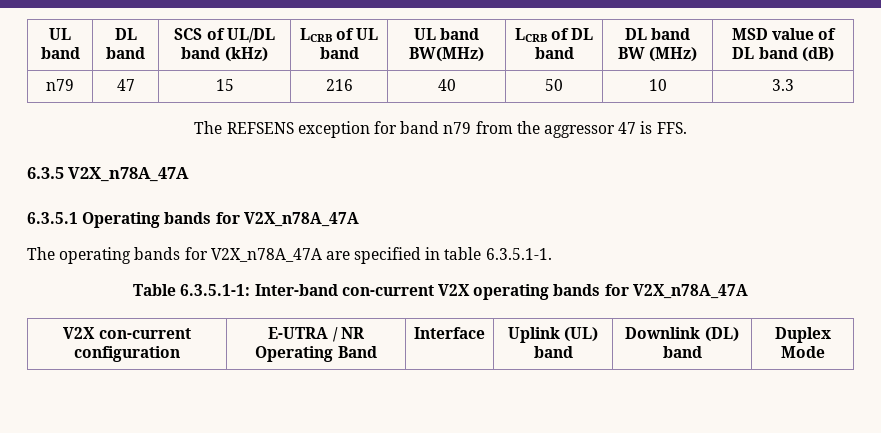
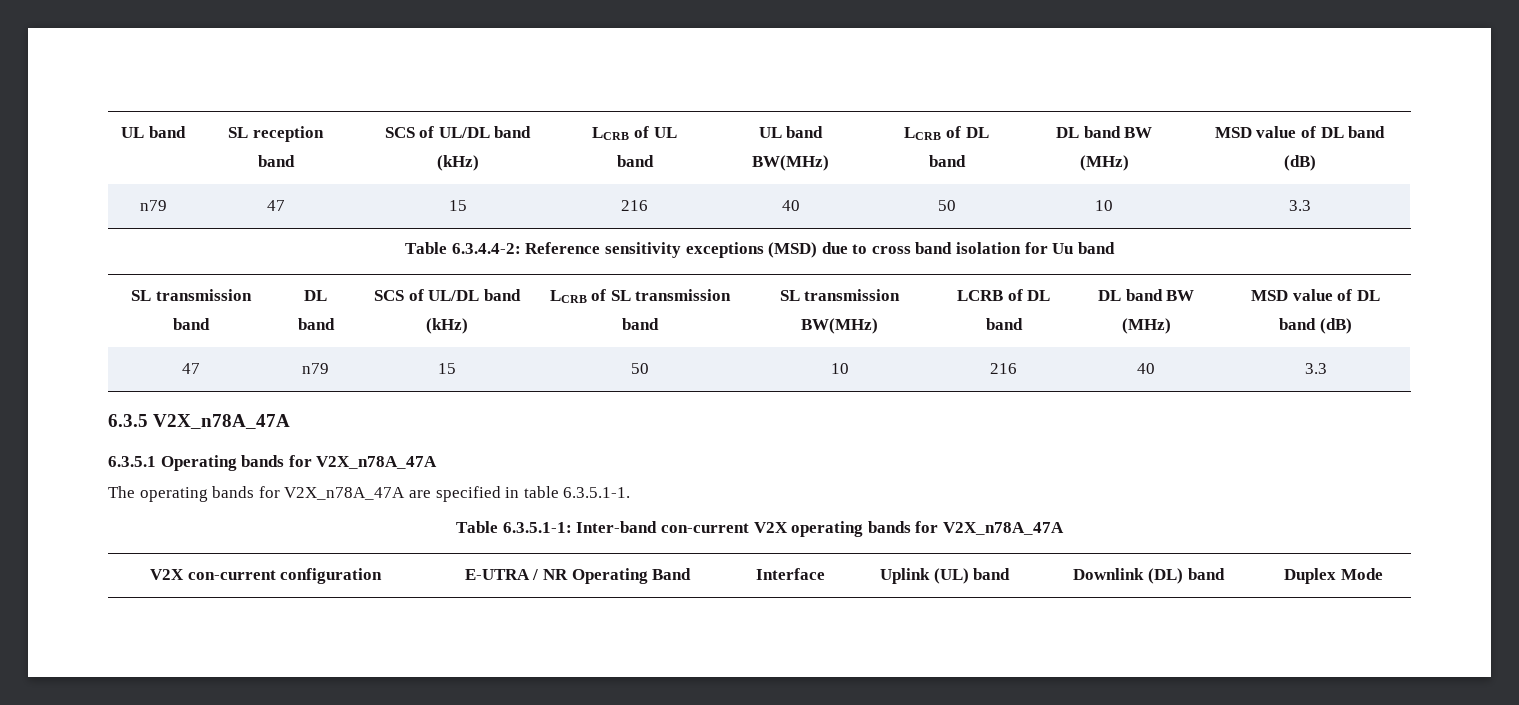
[49,28,71,40] [40,47,80,59] [114,28,137,40] UL band | DL -> [121,126,186,138] [228,126,324,142] UL band | SL reception
[194,121,687,138] The REFSENS exception for band n79 from the aggressor 47 is FFS. -> [405,242,1115,258] [131,289,252,301] [173,318,210,330] [304,290,327,301] [297,318,335,330] [374,289,521,301] [426,318,468,334] [549,289,732,303] [622,318,659,330] [779,289,901,301] [801,318,878,334] [956,289,1051,301] [985,318,1023,330] [1097,289,1195,301] [1121,318,1171,334] [1251,289,1380,301] [1279,318,1352,334] [182,363,200,374] [302,363,329,374] [438,363,456,374] [631,363,649,374] [830,363,849,374] [990,363,1017,374] [1137,363,1155,374] [1304,363,1327,374] Table 6.3.4.4-2: Reference sensitivity exceptions (MSD) due to cross band isolation for Uu band // SL transmission band | DL band | SCS of UL/DL band (kHz) | LCRB of SL transmission band | SL transmission BW(MHz) | LCRB of DL band | DL band BW (MHz) | MSD value of DL band (dB) // 47 | n79 | 15 | 50 | 10 | 216 | 40 | 3.3

